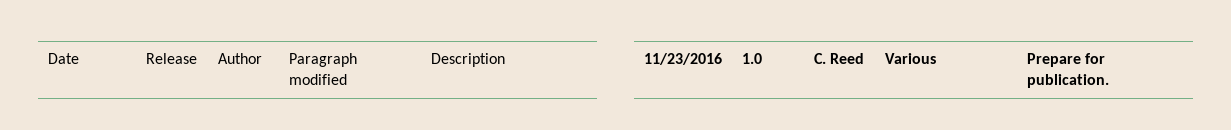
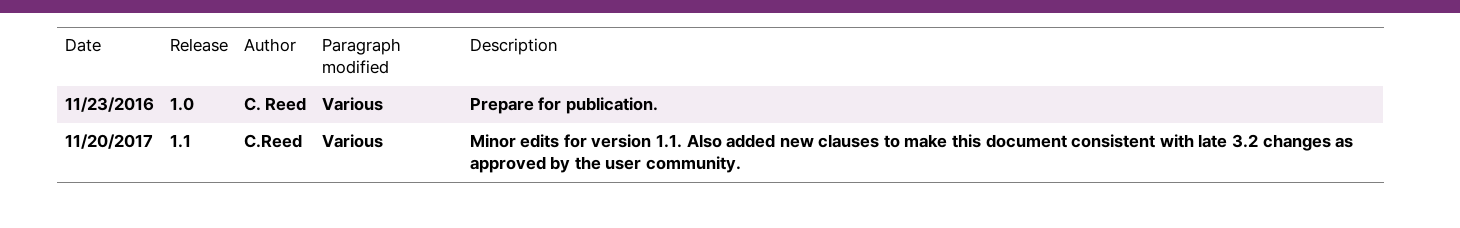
(1109, 81) none -> [64,134,153,149] [169,134,191,148] [243,134,302,148] [321,134,383,148] [469,134,1354,151] [469,156,741,173] // 11/20/2017 | 1.1 | C.Reed | Various | Minor edits for version 1.1. Also added new clauses to make this document consistent with late 3.2 changes as approved by the user community.

